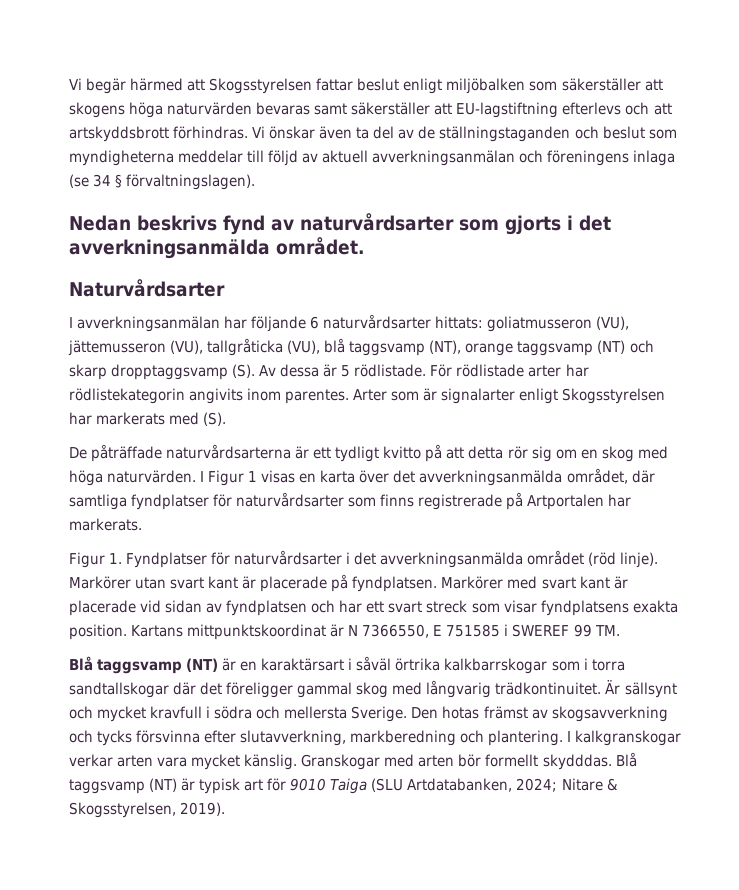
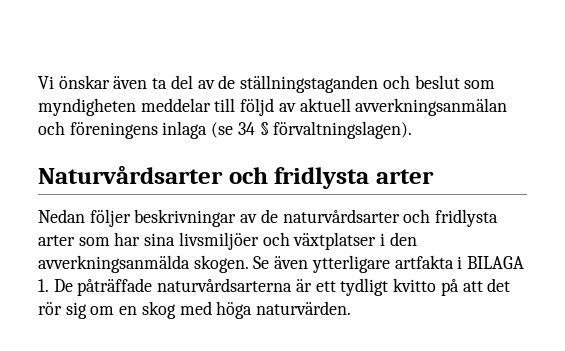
[69,78,663,94] [69,102,672,118] [69,126,266,142] Vi begär härmed att Skogsstyrelsen fattar beslut enligt miljöbalken som säkerställer att skogens höga naturvärden bevaras samt säkerställer att EU-lagstiftning efterlevs och att artskyddsbrott förhindras. Vi -> [38,76,54,89] Vi
[69,150,174,166] myndigheterna -> [38,98,136,116] myndigheten
[69,213,611,235] [69,237,365,259] [69,279,225,297] [69,314,630,332] [68,338,654,356] [69,364,589,380] [69,388,666,404] [69,412,227,426] Nedan beskrivs fynd av naturvårdsarter som gjorts i det avverkningsanmälda området. // Naturvårdsarter // I avverkningsanmälan har följande 6 naturvårdsarter hittats: goliatmusseron (VU), jättemusseron (VU), tallgråticka (VU), blå taggsvamp (NT), orange taggsvamp (NT) och skarp dropptaggsvamp (S). Av dessa är 5 rödlistade. För rödlistade arter har rödlistekategorin angivits inom parentes. Arter som är signalarter enligt Skogsstyrelsen har markerats med (S). // -> [38,165,434,189] [38,209,499,227] [38,232,417,250] [38,255,525,273] [38,279,49,292] Naturvårdsarter och fridlysta arter // Nedan följer beskrivningar av de naturvårdsarter och fridlysta arter som har sina livsmiljöer och växtplatser i den avverkningsanmälda skogen. Se även ytterligare artfakta i BILAGA 1.
[468,446,504,459] detta -> [487,278,511,292] det
[200,468,655,486] [69,492,632,510] [69,518,142,531] [69,550,659,568] [69,574,628,592] [69,600,678,616] [69,624,620,640] [69,656,625,674] [69,680,677,698] [69,706,668,722] [69,730,682,746] [69,752,637,770] [69,778,618,794] [69,802,226,818] I Figur 1 visas en karta över det avverkningsanmälda området, där samtliga fyndplatser för naturvårdsarter som finns registrerade på Artportalen har markerats. // Figur 1. Fyndplatser för naturvårdsarter i det avverkningsanmälda området (röd linje). Markörer utan svart kant är placerade på fyndplatsen. Markörer med svart kant är placerade vid sidan av fyndplatsen och har ett svart streck som visar fyndplatsens exakta position. Kartans mittpunktskoordinat är N 7366550, E 751585 i SWEREF 99 TM. // Blå taggsvamp (NT) är en karaktärsart i såväl örtrika kalkbarrskogar som i torra sandtallskogar där det föreligger gammal skog med långvarig trädkontinuitet. Är sällsynt och mycket kravfull i södra och mellersta Sverige. Den hotas främst av skogsavverkning och tycks försvinna efter slutavverkning, markberedning och plantering. I kalkgranskogar verkar arten vara mycket känslig. Granskogar med arten bör formellt skydddas. Blå taggsvamp (NT) är typisk art för 9010 Taiga (SLU Artdatabanken, 2024; Nitare & Skogsstyrelsen, 2019). -> (352, 308) none

